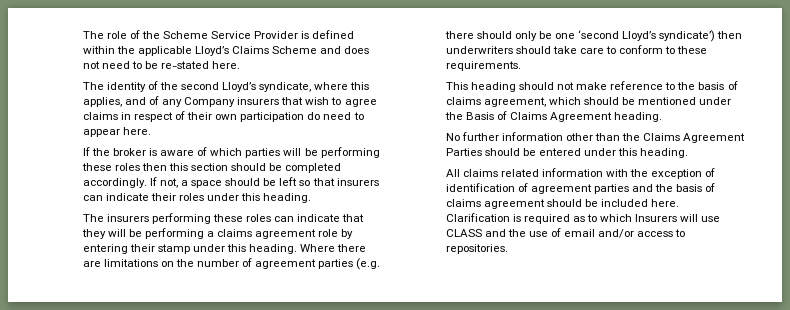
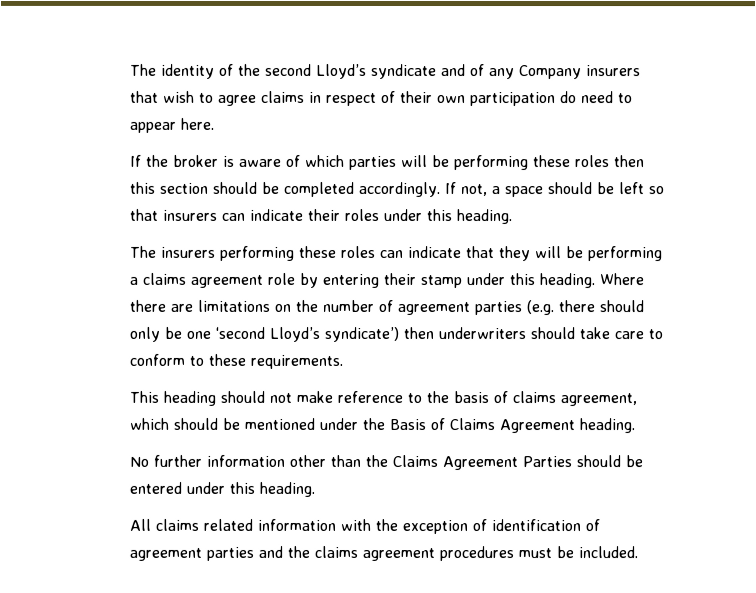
[82,30,355,39] [82,46,370,56] [82,61,241,69] [82,82,104,90] The role of the Scheme Service Provider is defined within the applicable Lloyd’s Claims Scheme and does not need to be re-stated here. // The -> [130,63,158,76] The
[259,82,370,92] [82,97,122,107] syndicate, where this applies, -> [371,63,438,80] syndicate
[676,183,716,192] [445,199,680,209] [445,213,721,224] [445,228,686,238] [445,244,508,254] basis of claims agreement should be included here. Clarification is required as to which Insurers will use CLASS and the use of email and/or access to repositories. -> [314,545,639,562] claims agreement procedures must be included.

